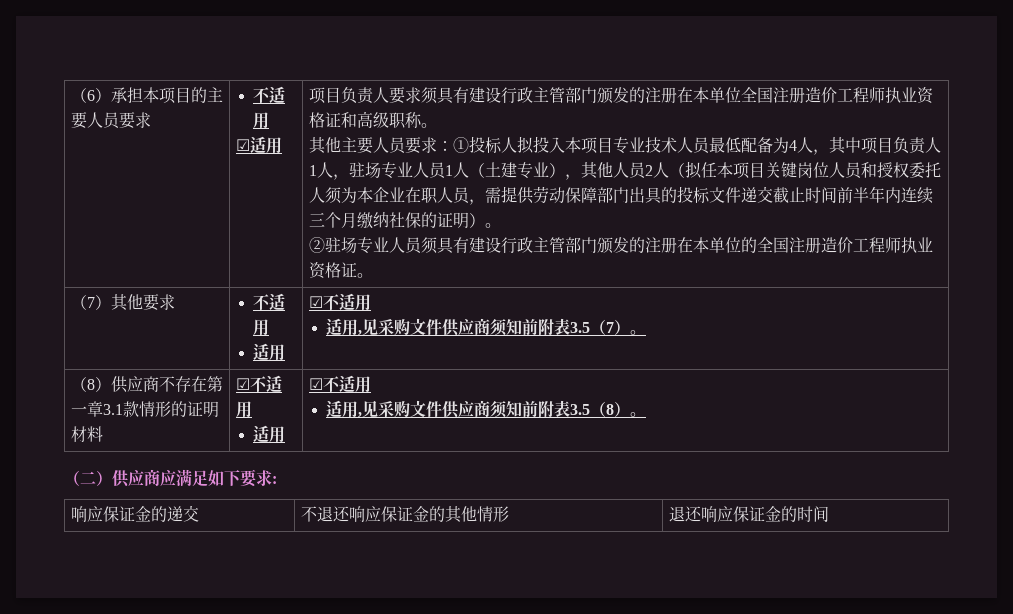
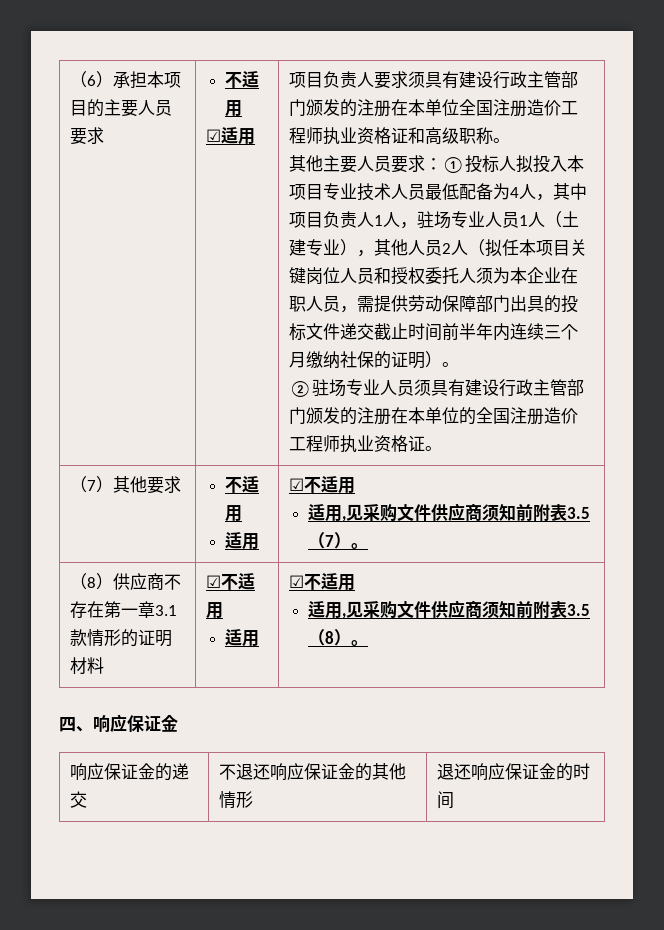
[64,469,277,488] （二）供应商应满足如下要求: -> [59,714,178,733] 四、响应保证金

